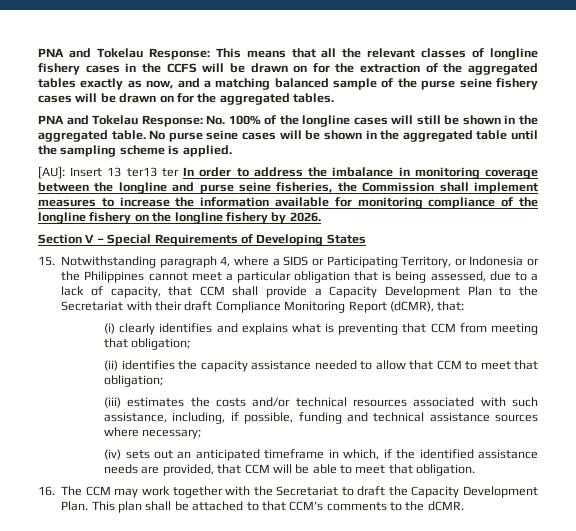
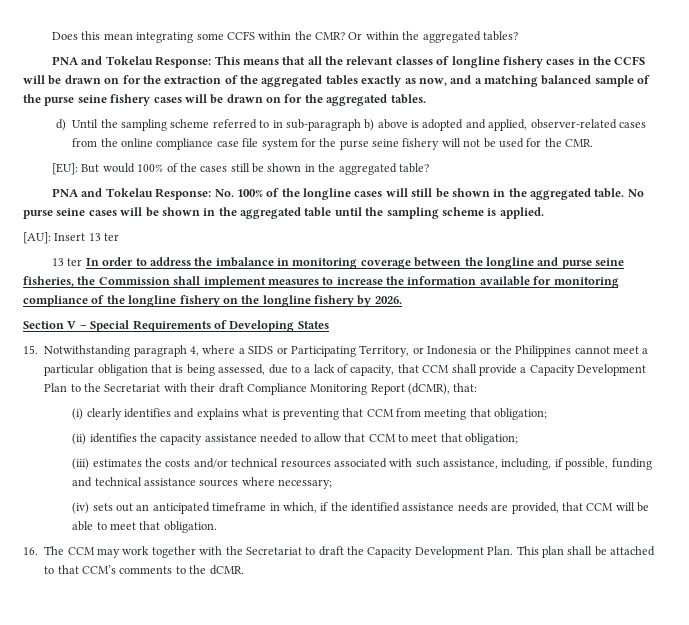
(38, 52) none -> [52,31,518,43] Does this mean integrating some CCFS within the CMR? Or within the aggregated tables? //
(334, 98) none -> [55,119,646,131] [72,138,594,150] [52,163,429,175] // d) Until the sampling scheme referred to in sub-paragraph b) above is adopted and applied, observer-related cases from the online compliance case file system for the purse seine fishery will not be used for the CMR. // [EU]: But would 100% of the cases still be shown in the aggregated table?
[126,167,157,177] ter13 -> [104,233,120,241] [52,258,65,266] ter // 13

